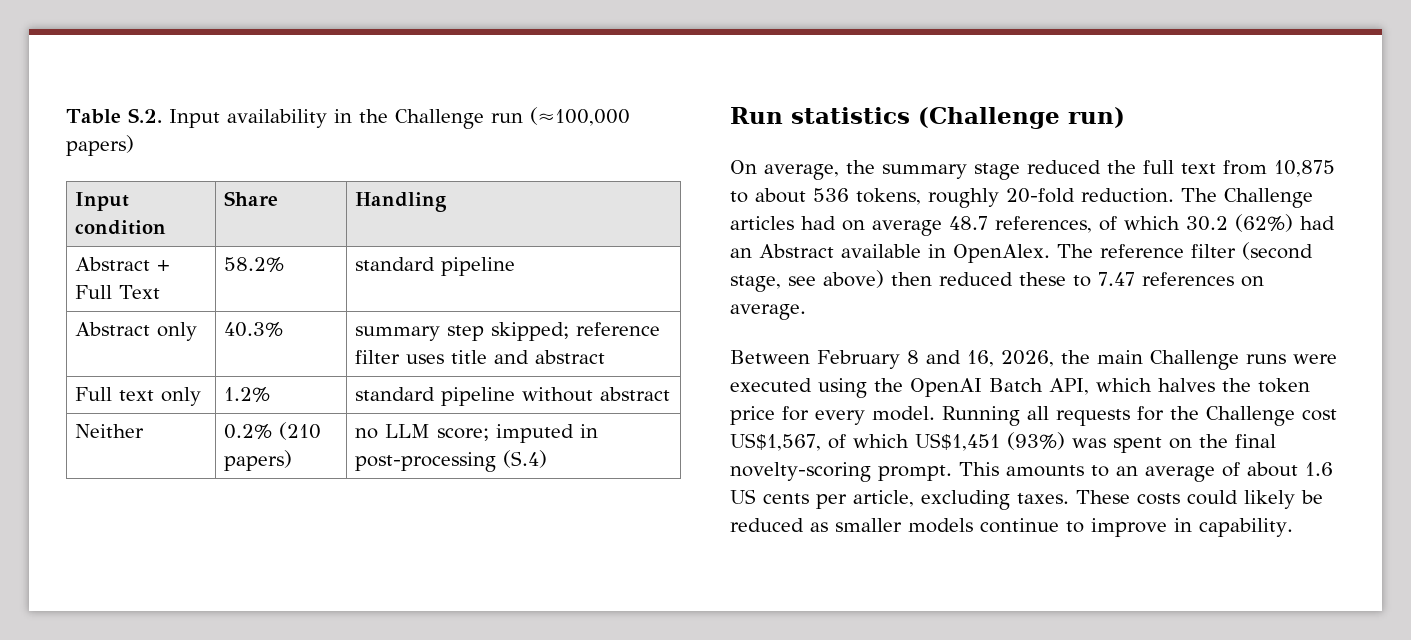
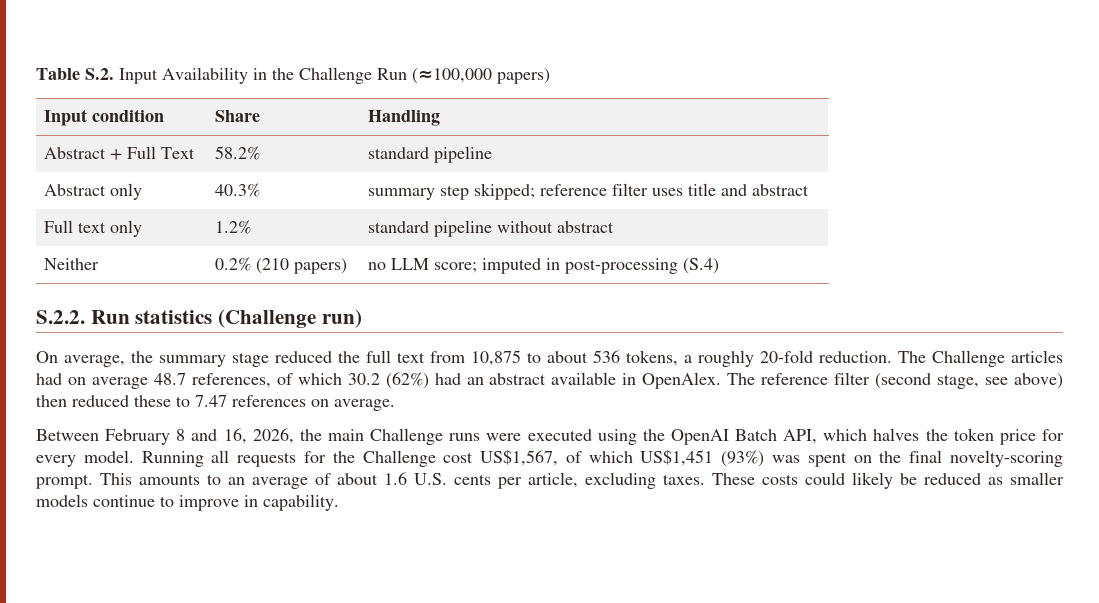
[226,109,327,128] availability -> [162,67,248,84] Availability
[490,113,523,123] run -> [377,68,407,80] Run
(547, 459) none -> [36,310,85,324] S.2.2.
(921, 196) none -> [684,355,692,363] a
[759,244,834,258] Abstract -> [489,373,547,385] abstract
[730,489,756,504] US -> [414,473,447,485] U.S.

